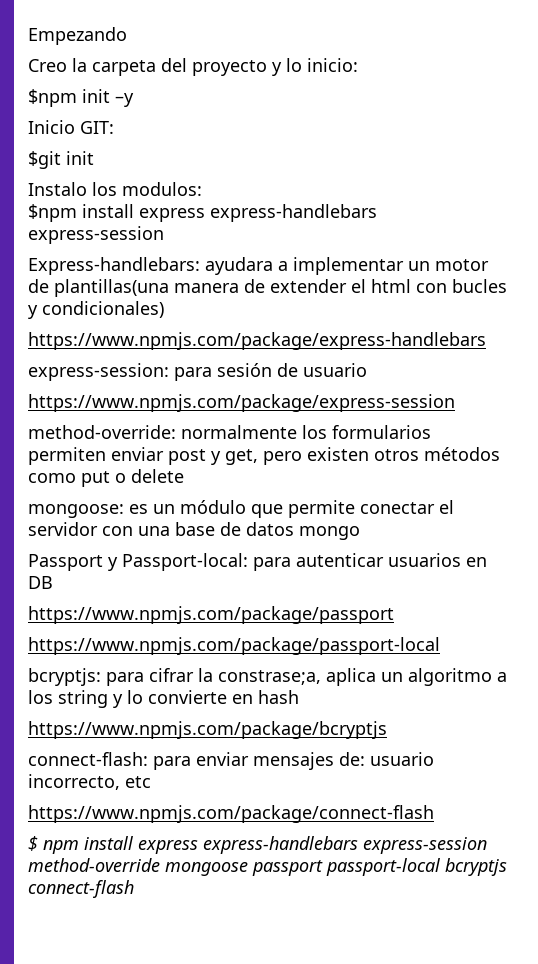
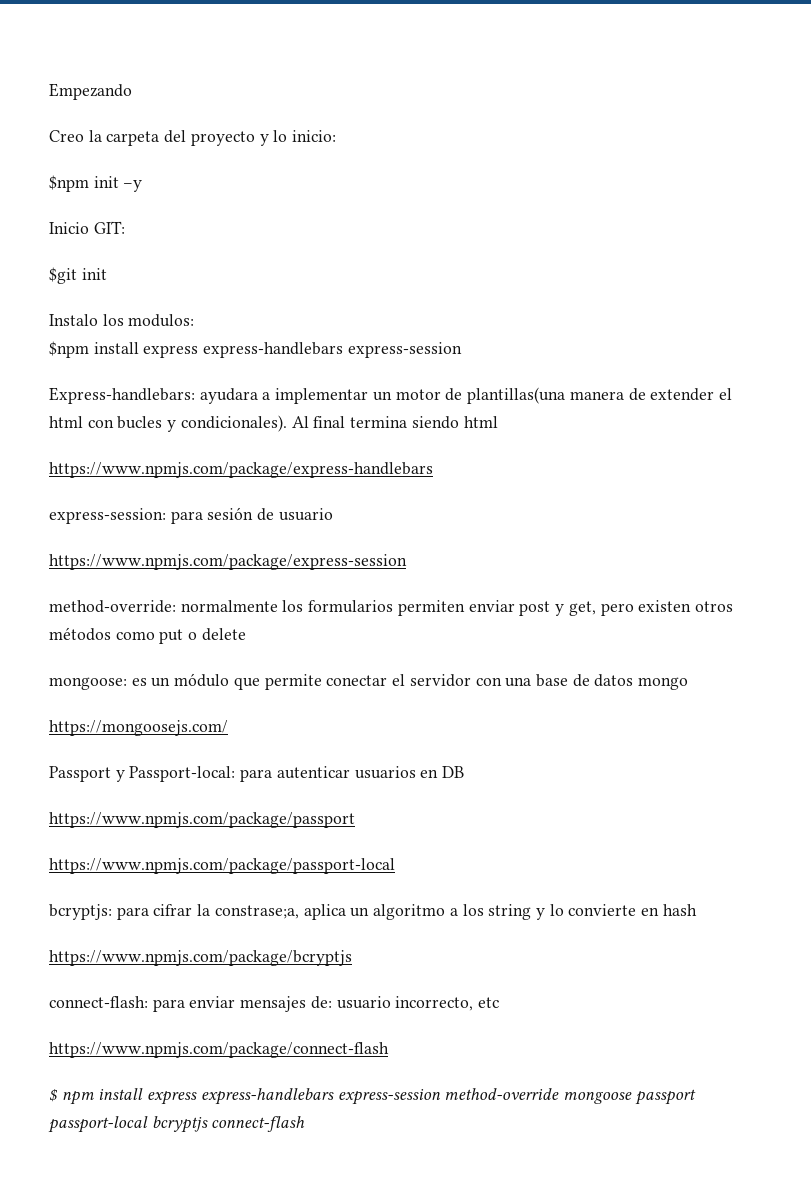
[42,301,164,318] condicionales) -> [180,415,498,432] condicionales). Al final termina siendo html
(360, 533) none -> [49,720,228,736] // https://mongoosejs.com/

